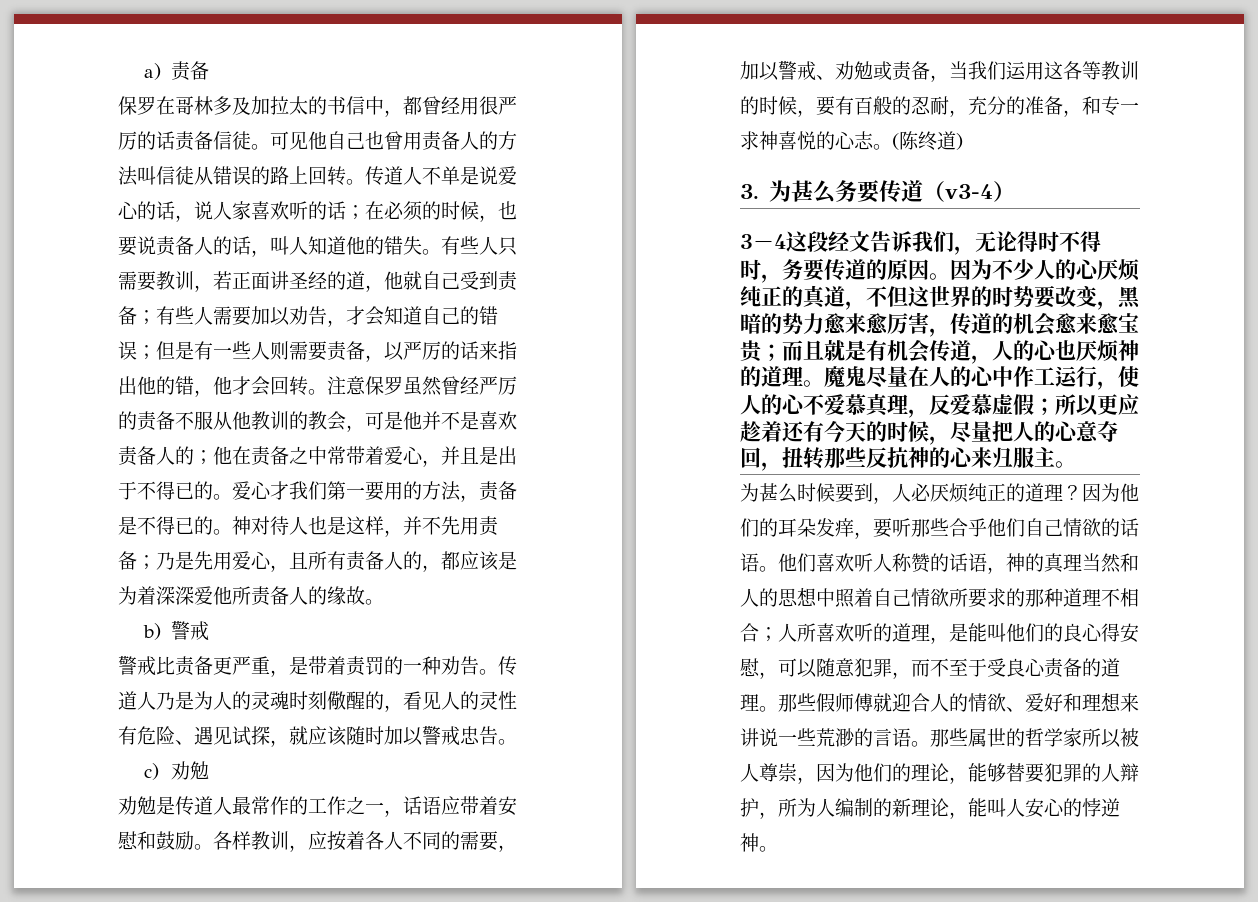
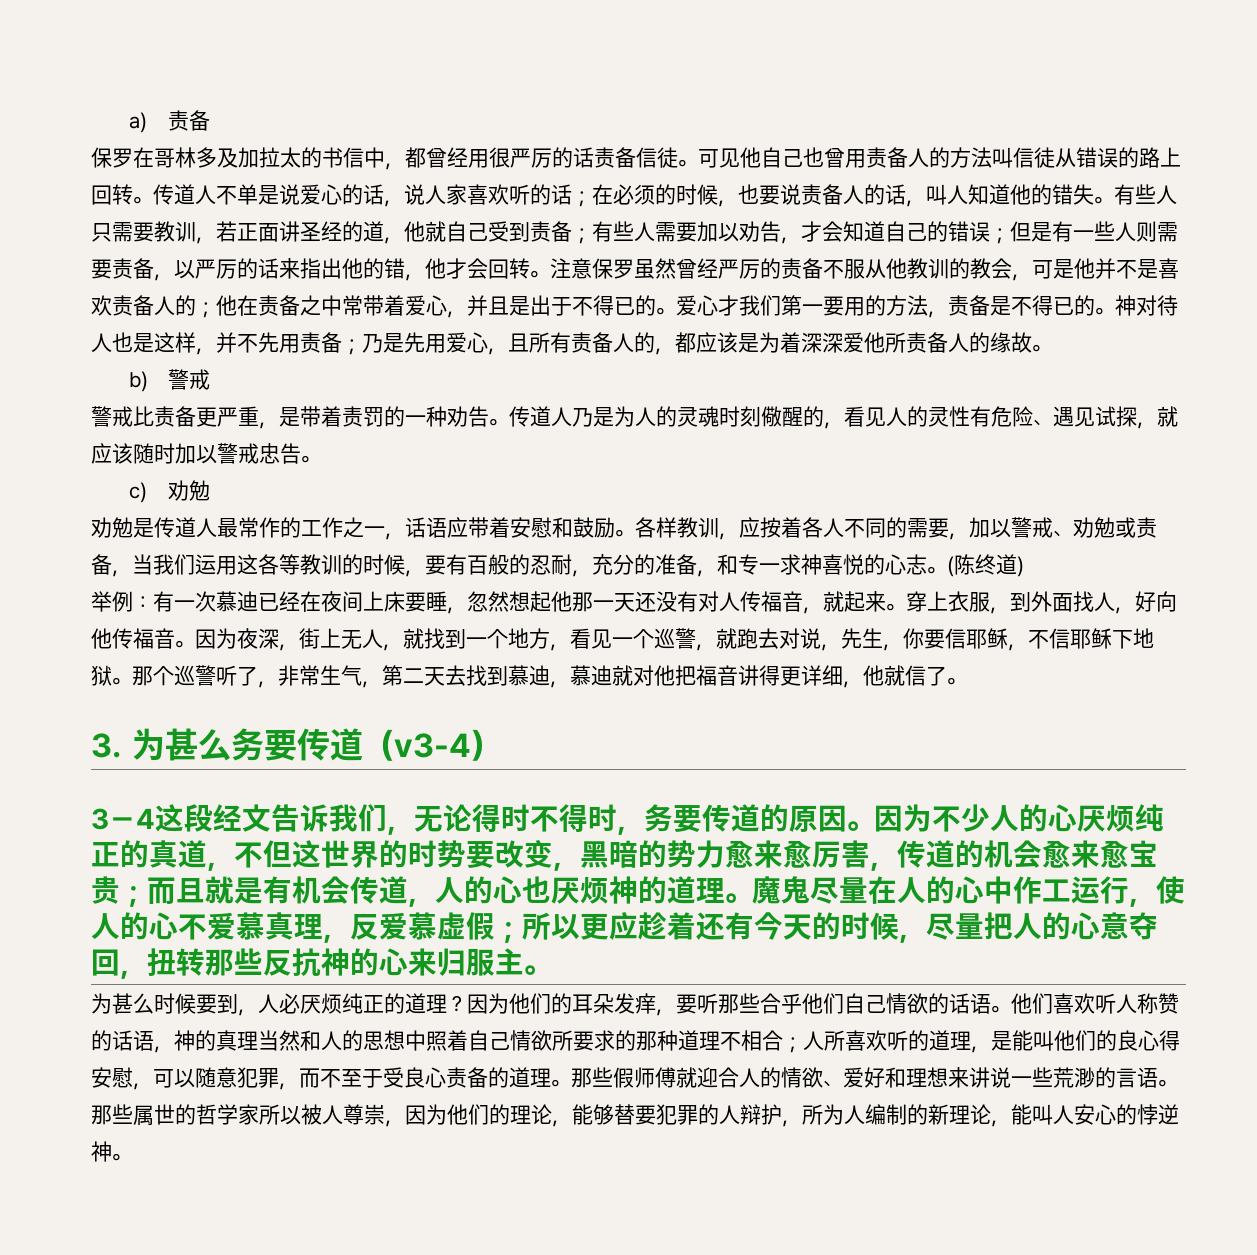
(963, 141) none -> [91,591,1177,614] [91,628,1154,651] [91,665,967,688] // 举例：有一次慕迪已经在夜间上床要睡，忽然想起他那一天还没有对人传福音，就起来。穿上衣服，到外面找人，好向他传福音。因为夜深，街上无人，就找到一个地方，看见一个巡警，就跑去对说，先生，你要信耶稣，不信耶稣下地狱。那个巡警听了，非常生气，第二天去找到慕迪，慕迪就对他把福音讲得更详细，他就信了。

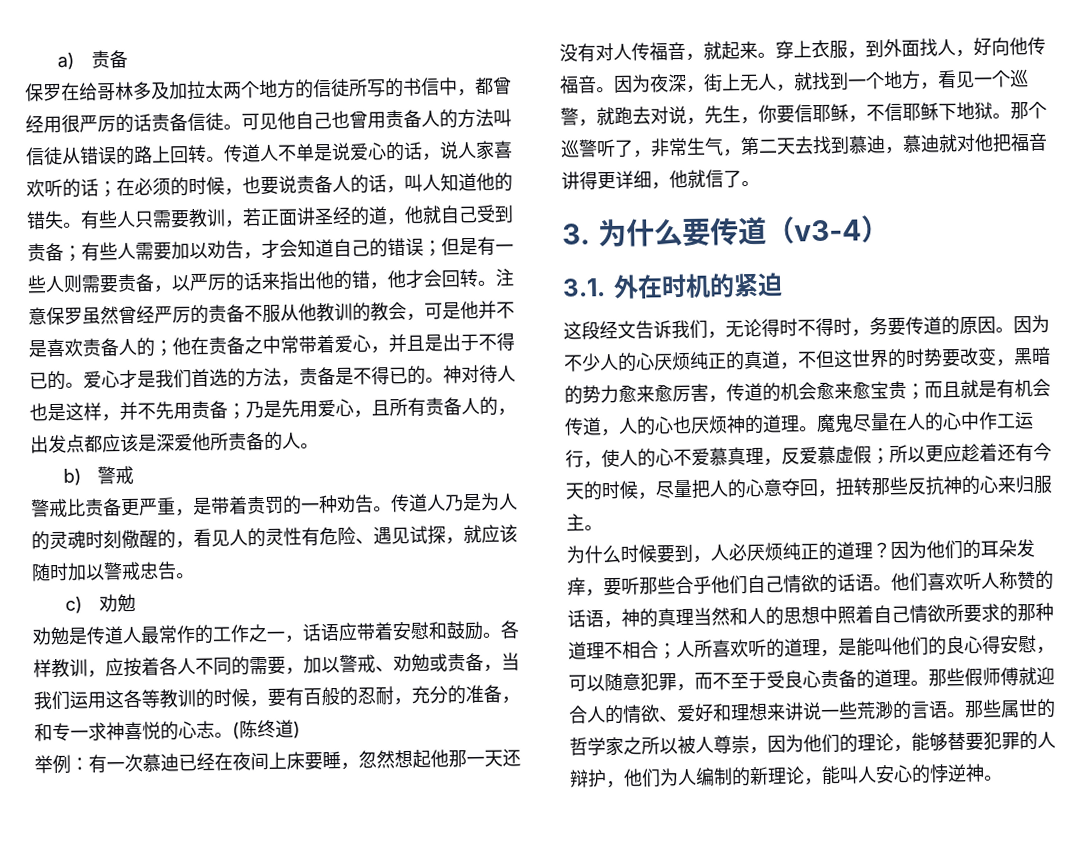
(154, 157) none -> [79,82,98,101] 给
(301, 157) none -> [223,78,386,99] 两个地方的信徒所写
[739,295,865,316] 我们第一要用 -> [137,368,228,389] 是我们首选
(675, 351) none -> [30,434,85,454] 出发点
[759,332,822,353] 为着深 -> (157, 443) none
[948,332,1032,353] 人的缘故 -> [264,431,301,451] 的人
[164,728,264,761] 甚么务 -> [626,218,683,247] 什么
[91,808,155,830] 3－4 -> [562,272,783,299] 3.1.外在时机的紧迫 //
[112,993,133,1014] 甚 -> [584,545,603,564] 什
(259, 1114) none -> [623,736,642,755] 之
[802,1104,823,1125] 所 -> [623,768,661,788] 他们

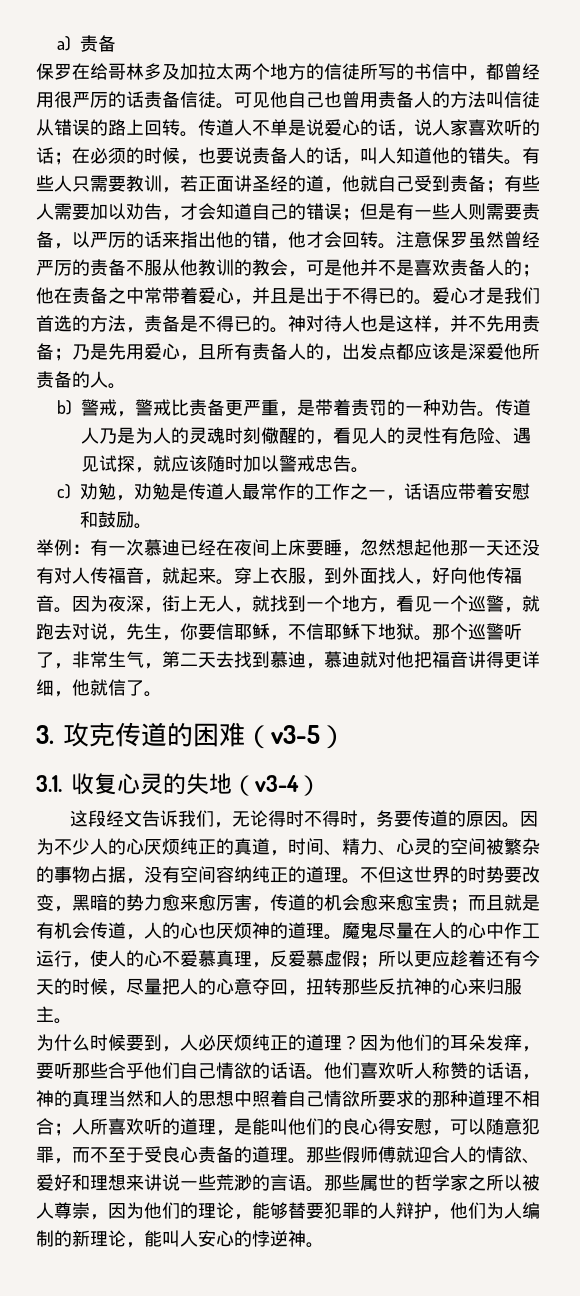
(134, 475) // -> [116,411,135,417] ，
(136, 603) // -> [115,495,134,501] ，
[500,620,520,639] [33,652,520,679] [33,684,520,711] [34,719,301,742] 各样教训，应按着各人不同的需要，加以警戒、劝勉或责备，当我们运用这各等教训的时候，要有百般的忍耐，充分的准备，和专一求神喜悦的心志。(陈终道) -> (152, 526) none
[598,215,890,248] [562,272,783,299] 为什么要传道（v3-4） // 3.1.外在时机的紧迫 -> [63,722,346,749] [36,773,321,796] 攻克传道的困难（v3-5） // 3.1.收复心灵的失地（v3-4）
(799, 366) none -> [288,838,540,856] [36,866,360,884] 时间、精力、心灵的空间被繁杂的事物占据，没有空间容纳纯正的道理。

